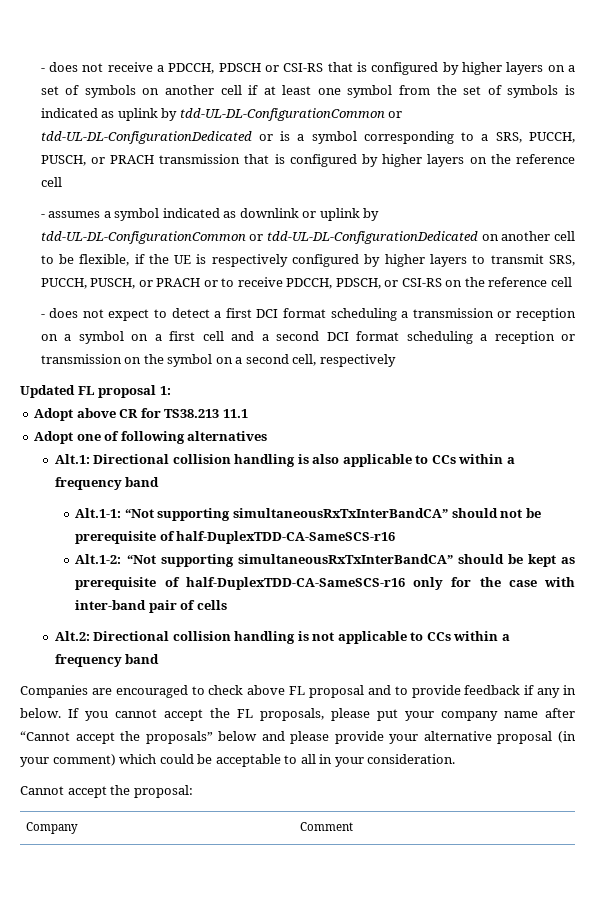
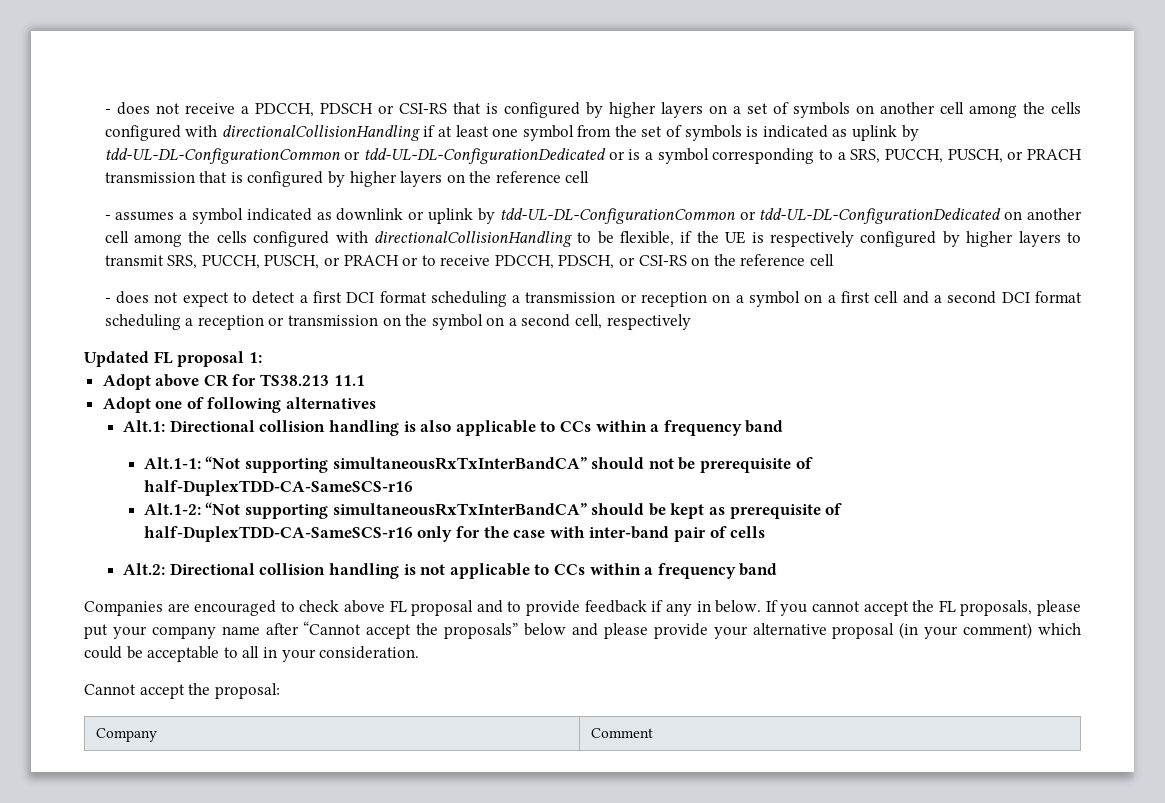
(242, 90) none -> [968,102,1081,118] [104,125,420,141] among the cells configured with directionalCollisionHandling
(575, 236) none -> [133,231,572,247] among the cells configured with directionalCollisionHandling

